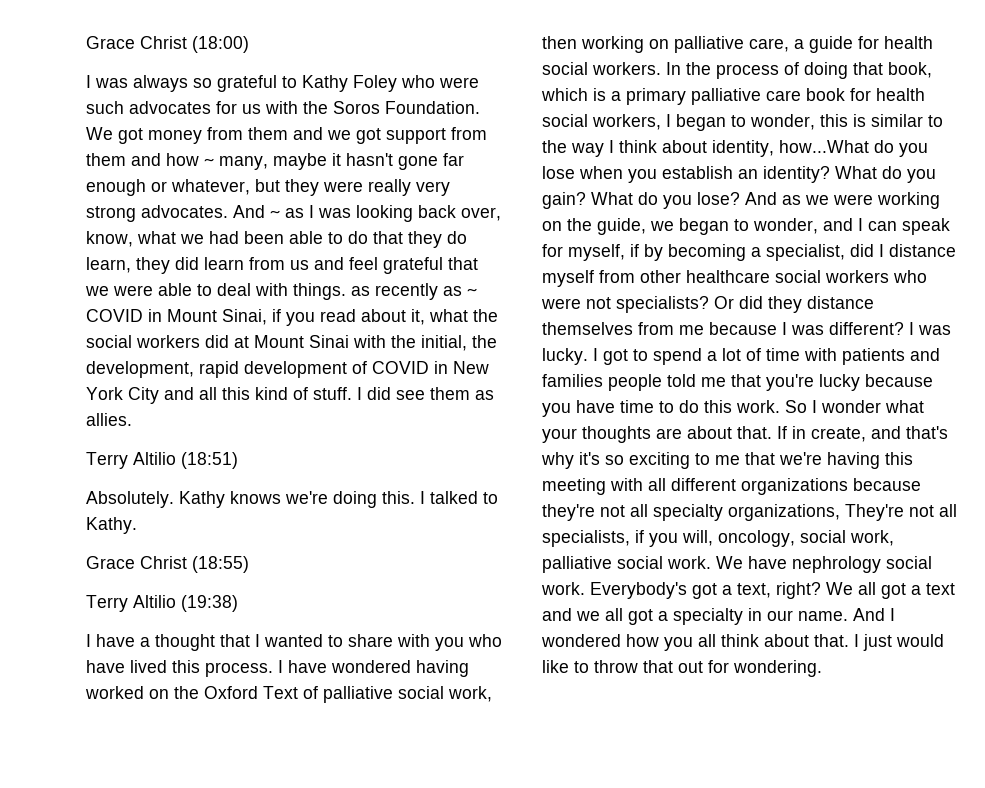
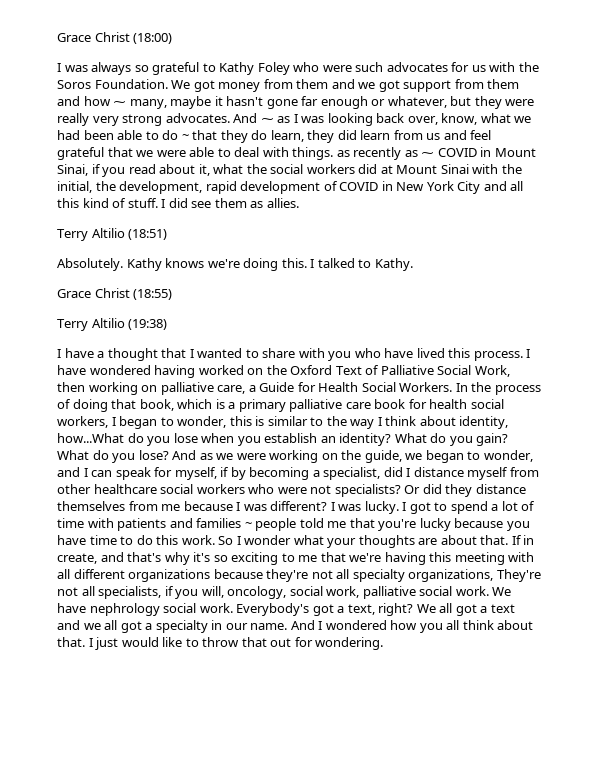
(368, 237) none -> [181,134,189,140] ~
[323,686,492,703] palliative social work, -> [380,365,510,377] Palliative Social Work,
[809,36,933,53] [542,62,661,75] guide for health social workers. -> [259,382,453,392] Guide for Health Social Workers.
(603, 380) none -> [244,522,252,528] ~

